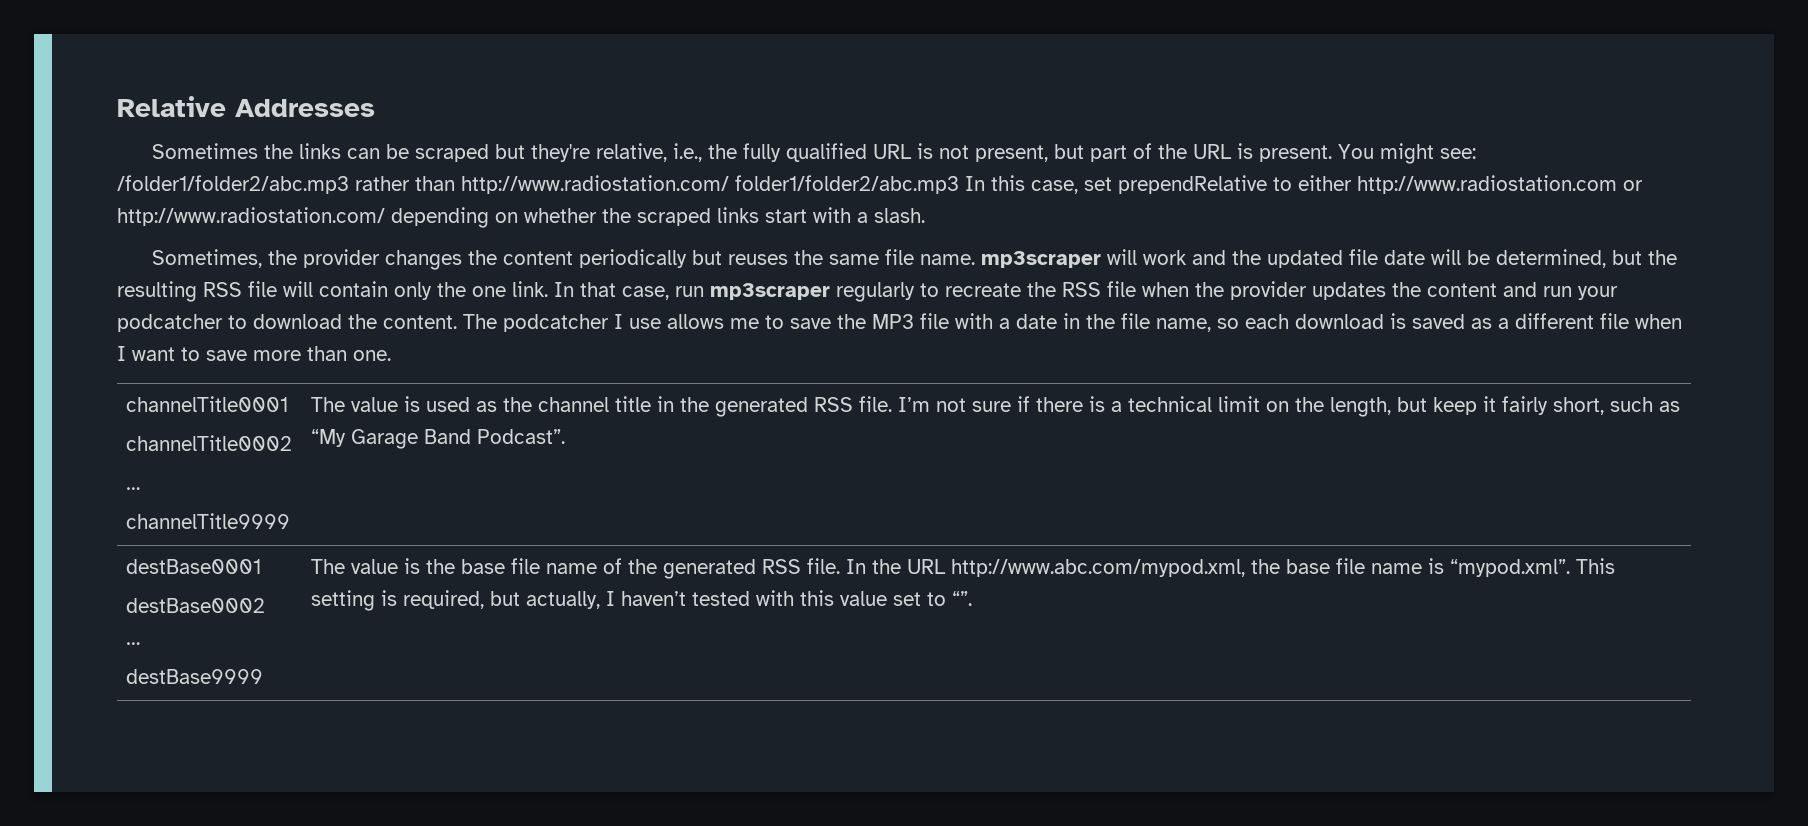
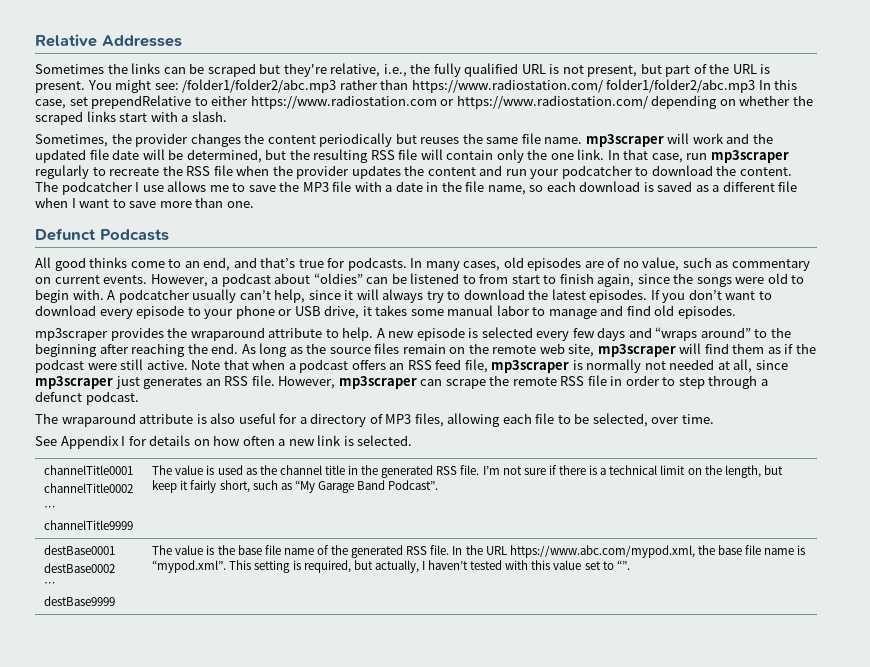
[461,175,729,194] http://www.radiostation.com/ -> [411,79,603,93] https://www.radiostation.com/
[1357,175,1643,194] [117,207,385,226] http://www.radiostation.com or http://www.radiostation.com/ -> [250,95,648,109] https://www.radiostation.com or https://www.radiostation.com/
(391, 355) none -> [35,228,169,241] [35,257,810,271] [35,273,805,287] [35,289,772,303] [35,305,736,319] [35,327,791,341] [35,343,816,357] [35,359,788,373] [35,375,768,389] [35,391,139,405] [35,413,714,427] [35,435,413,449] // Defunct Podcasts // All good thinks come to an end, and that’s true for podcasts. In many cases, old episodes are of no value, such as commentary on current events. However, a podcast about “oldies” can be listened to from start to finish again, since the songs were old to begin with. A podcatcher usually can’t help, since it will always try to download the latest episodes. If you don’t want to download every episode to your phone or USB drive, it takes some manual labor to manage and find old episodes. // mp3scraper provides the wraparound attribute to help. A new episode is selected every few days and “wraps around” to the beginning after reaching the end. As long as the source files remain on the remote web site, mp3scraper will find them as if the podcast were still active. Note that when a podcast offers an RSS feed file, mp3scraper is normally not needed at all, since mp3scraper just generates an RSS file. However, mp3scraper can scrape the remote RSS file in order to step through a defunct podcast. // The wraparound attribute is also useful for a directory of MP3 files, allowing each file to be selected, over time. // See Appendix I for details on how often a new link is selected.
[951,559,1246,577] http://www.abc.com/mypod.xml, -> [509,545,695,558] https://www.abc.com/mypod.xml,

